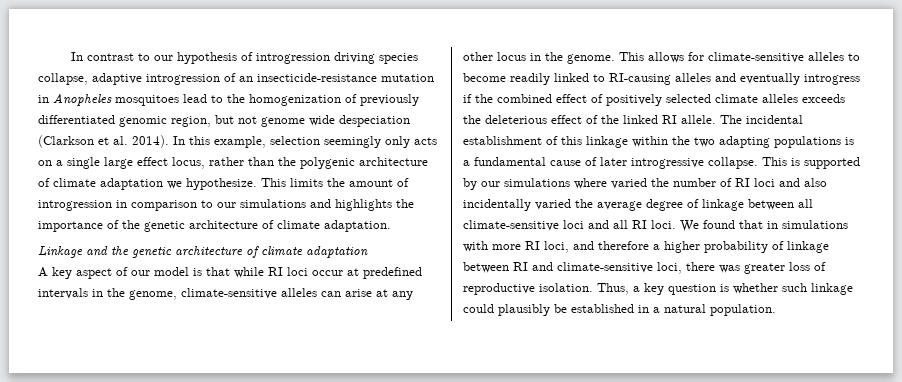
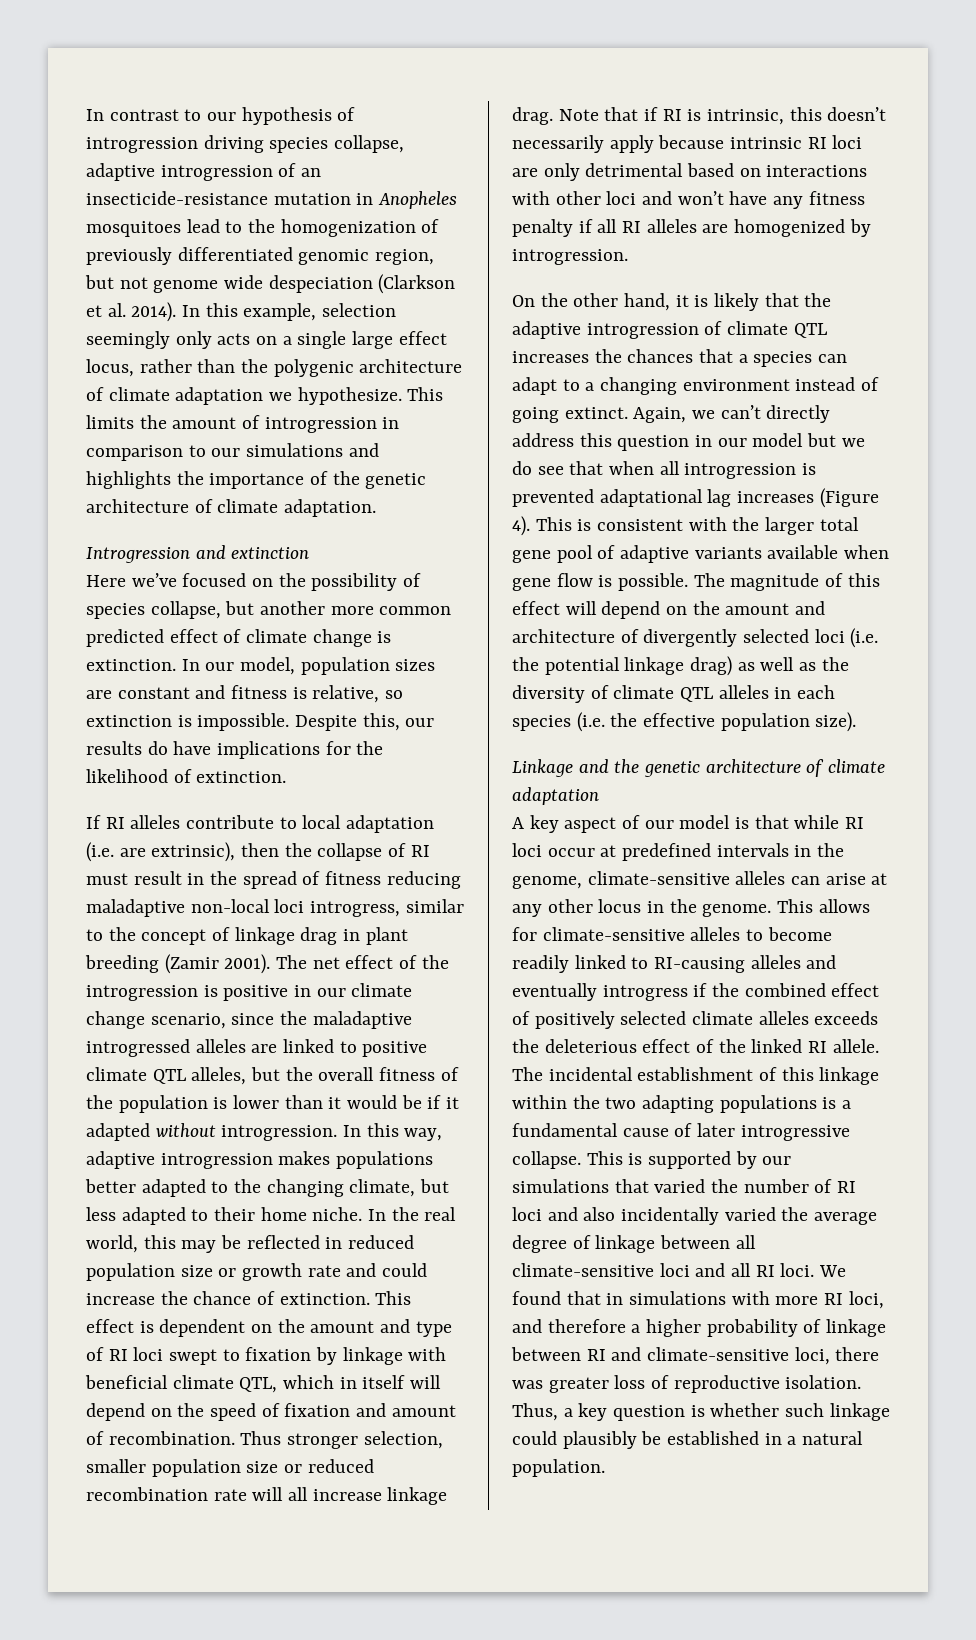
(391, 226) none -> [86,545,310,563] [86,573,422,591] [86,601,452,619] [86,629,392,647] [86,657,436,675] [86,685,404,703] [86,713,435,731] [86,741,384,759] [86,769,287,783] [86,815,435,833] [86,842,430,862] [86,871,461,889] [86,899,464,917] [86,927,408,945] [85,954,449,974] [86,983,413,1001] [86,1011,412,1029] [86,1039,428,1057] [86,1067,459,1085] [86,1095,460,1113] [86,1123,443,1141] [86,1151,434,1169] [85,1179,450,1197] [86,1207,457,1225] [86,1235,415,1253] [86,1263,428,1281] [86,1291,412,1305] [86,1319,452,1337] [86,1347,447,1365] [85,1375,442,1393] [86,1403,456,1421] [86,1431,443,1449] [86,1459,374,1477] [86,1487,448,1505] [512,107,887,125] [512,135,863,153] [512,163,868,181] [512,191,865,209] [512,219,871,237] [512,249,628,265] [512,293,832,311] [512,321,827,339] [512,349,848,367] [512,377,880,395] [512,405,831,423] [512,433,865,451] [512,461,817,479] [512,488,879,508] [512,516,859,536] [512,545,890,563] [512,573,880,591] [512,601,826,619] [512,628,879,648] [512,656,849,676] [512,685,836,703] [512,712,857,732] // Introgression and extinction // Here we’ve focused on the possibility of species collapse, but another more common predicted effect of climate change is extinction. In our model, population sizes are constant and fitness is relative, so extinction is impossible. Despite this, our results do have implications for the likelihood of extinction. // If RI alleles contribute to local adaptation (i.e. are extrinsic), then the collapse of RI must result in the spread of fitness reducing maladaptive non-local loci introgress, similar to the concept of linkage drag in plant breeding (Zamir 2001). The net effect of the introgression is positive in our climate change scenario, since the maladaptive introgressed alleles are linked to positive climate QTL alleles, but the overall fitness of the population is lower than it would be if it adapted without introgression. In this way, adaptive introgression makes populations better adapted to the changing climate, but less adapted to their home niche. In the real world, this may be reflected in reduced population size or growth rate and could increase the chance of extinction. This effect is dependent on the amount and type of RI loci swept to fixation by linkage with beneficial climate QTL, which in itself will depend on the speed of fixation and amount of recombination. Thus stronger selection, smaller population size or reduced recombination rate will all increase linkage drag. Note that if RI is intrinsic, this doesn’t necessarily apply because intrinsic RI loci are only detrimental based on interactions with other loci and won’t have any fitness penalty if all RI alleles are homogenized by introgression. // On the other hand, it is likely that the adaptive introgression of climate QTL increases the chances that a species can adapt to a changing environment instead of going extinct. Again, we can’t directly address this question in our model but we do see that when all introgression is prevented adaptational lag increases (Figure 4). This is consistent with the larger total gene pool of adaptive variants available when gene flow is possible. The magnitude of this effect will depend on the amount and architecture of divergently selected loci (i.e. the potential linkage drag) as well as the diversity of climate QTL alleles in each species (i.e. the effective population size).
[574,178,607,189] where -> [614,1179,649,1193] that

